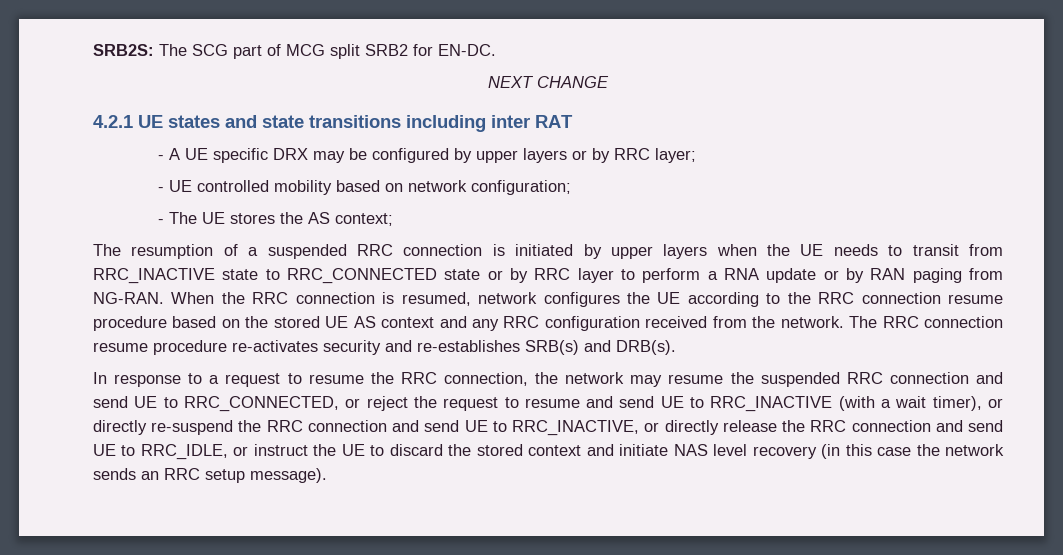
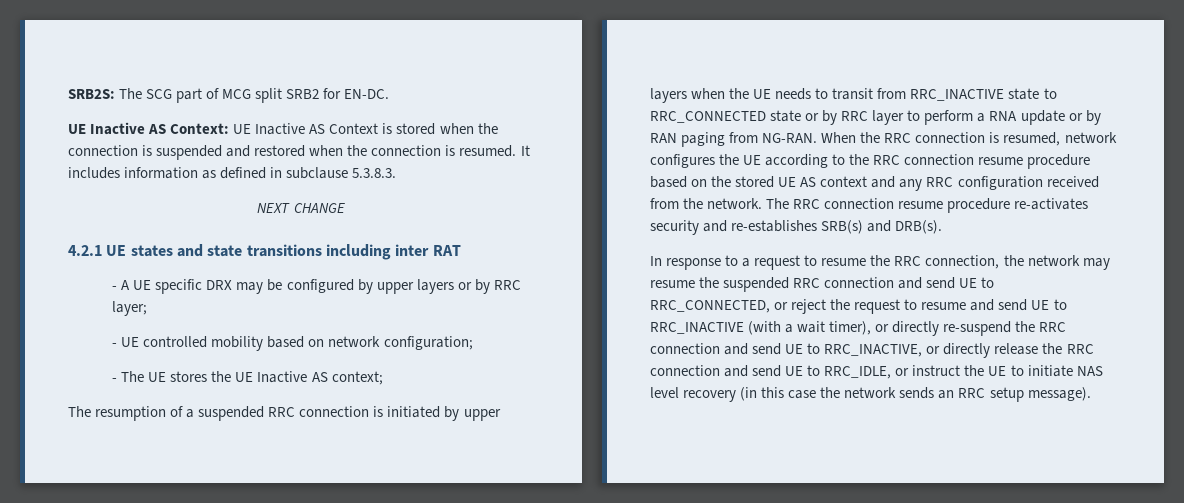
(496, 50) none -> [68,122,498,135] [68,145,530,160] [68,167,397,179] // UE Inactive AS Context: UE Inactive AS Context is stored when the connection is suspended and restored when the connection is resumed. It includes information as defined in subclause 5.3.8.3.
(303, 218) none -> [235,371,308,383] UE Inactive
[389,444,614,456] discard the stored context and -> (1024, 370) none

